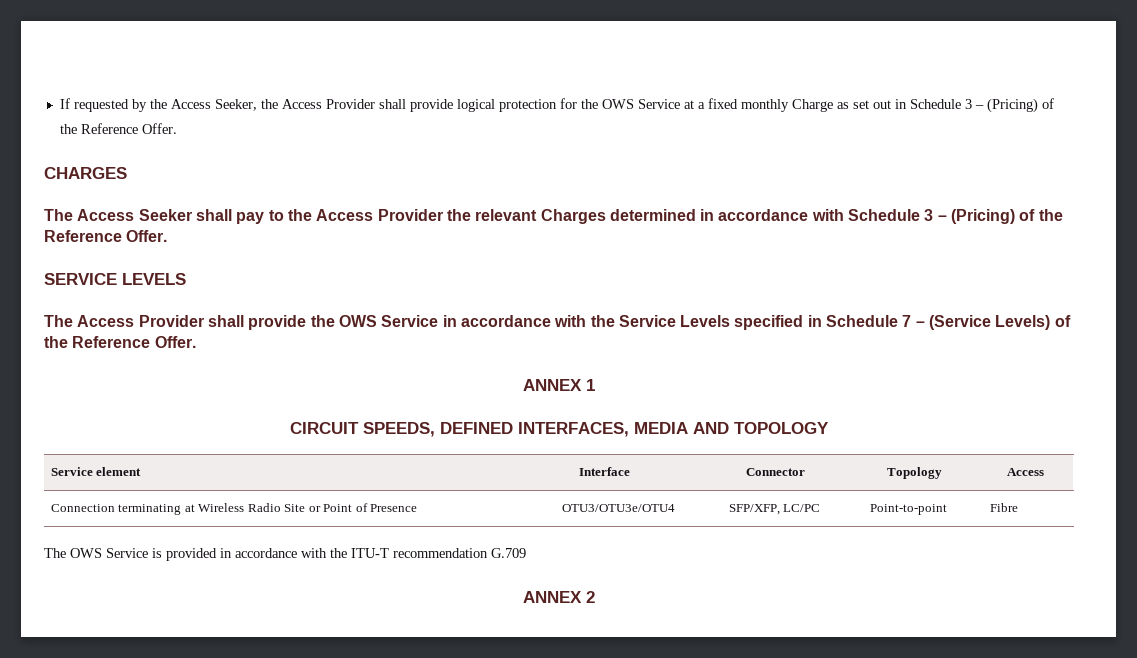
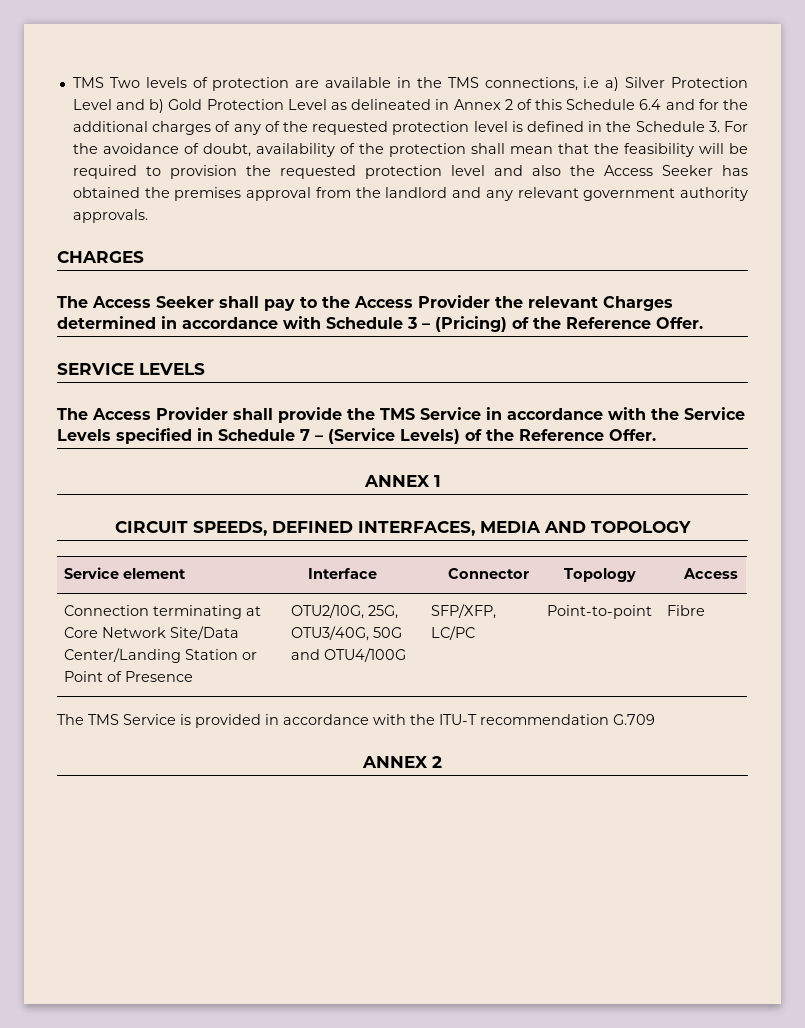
[59,98,1054,113] [59,123,177,134] If requested by the Access Seeker, the Access Provider shall provide logical protection for the OWS Service at a fixed monthly Charge as set out in Schedule 3 – (Pricing) of the Reference Offer. -> [72,77,748,91] [72,99,748,113] [72,121,749,135] [72,143,748,157] [72,165,748,179] [72,187,749,201] [72,209,148,223] TMS Two levels of protection are available in the TMS connections, i.e a) Silver Protection Level and b) Gold Protection Level as delineated in Annex 2 of this Schedule 6.4 and for the additional charges of any of the requested protection level is defined in the Schedule 3. For the avoidance of doubt, availability of the protection shall mean that the feasibility will be required to provision the requested protection level and also the Access Seeker has obtained the premises approval from the landlord and any relevant government authority approvals.
[338,315,377,327] OWS -> [380,408,415,420] TMS
[198,503,306,512] Wireless Radio Site -> [64,626,240,640] [64,648,239,663] Core Network Site/Data Center/Landing Station
[561,504,675,512] OTU3/OTU3e/OTU4 -> [291,604,399,619] [291,626,403,641] [291,648,407,662] OTU2/10G, 25G, OTU3/40G, 50G and OTU4/100G
[70,548,102,558] OWS -> [88,714,119,725] TMS

